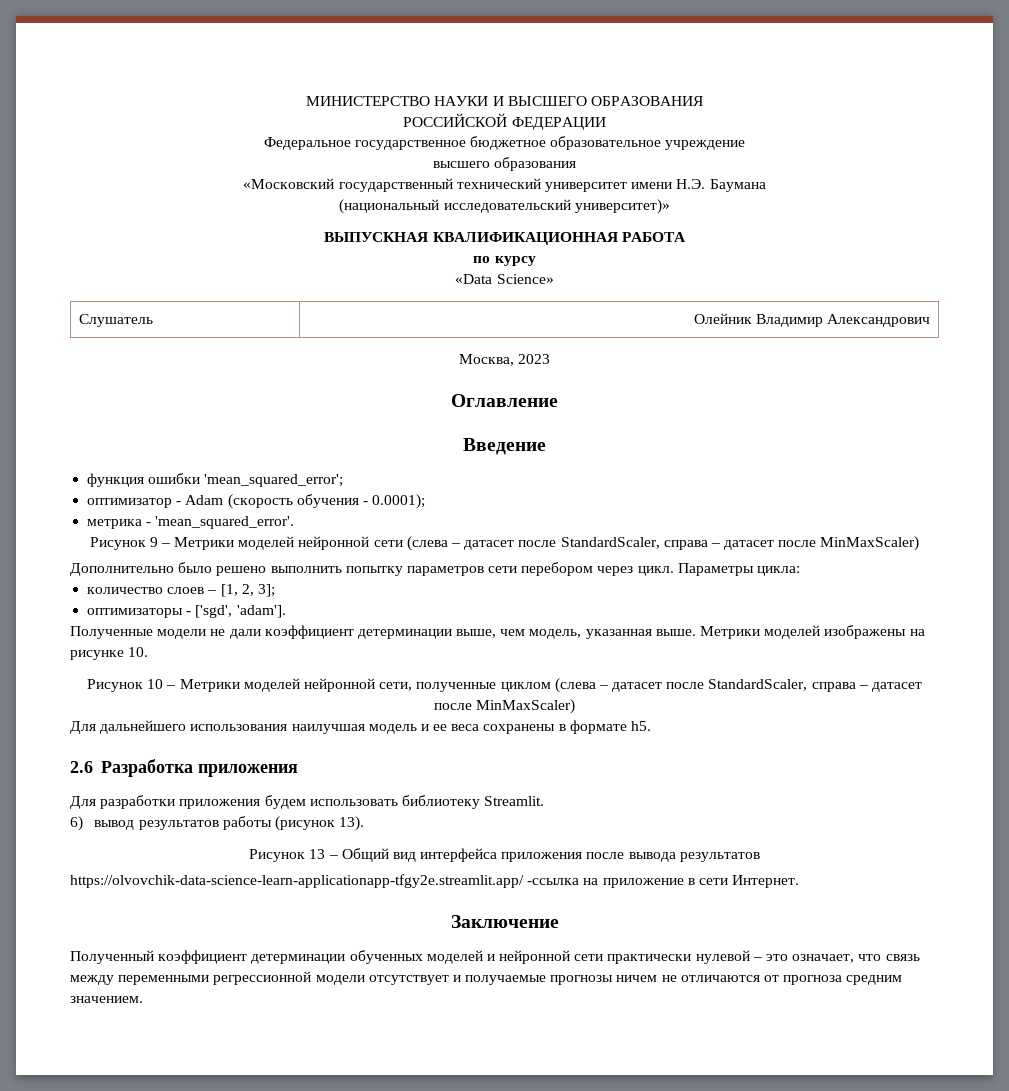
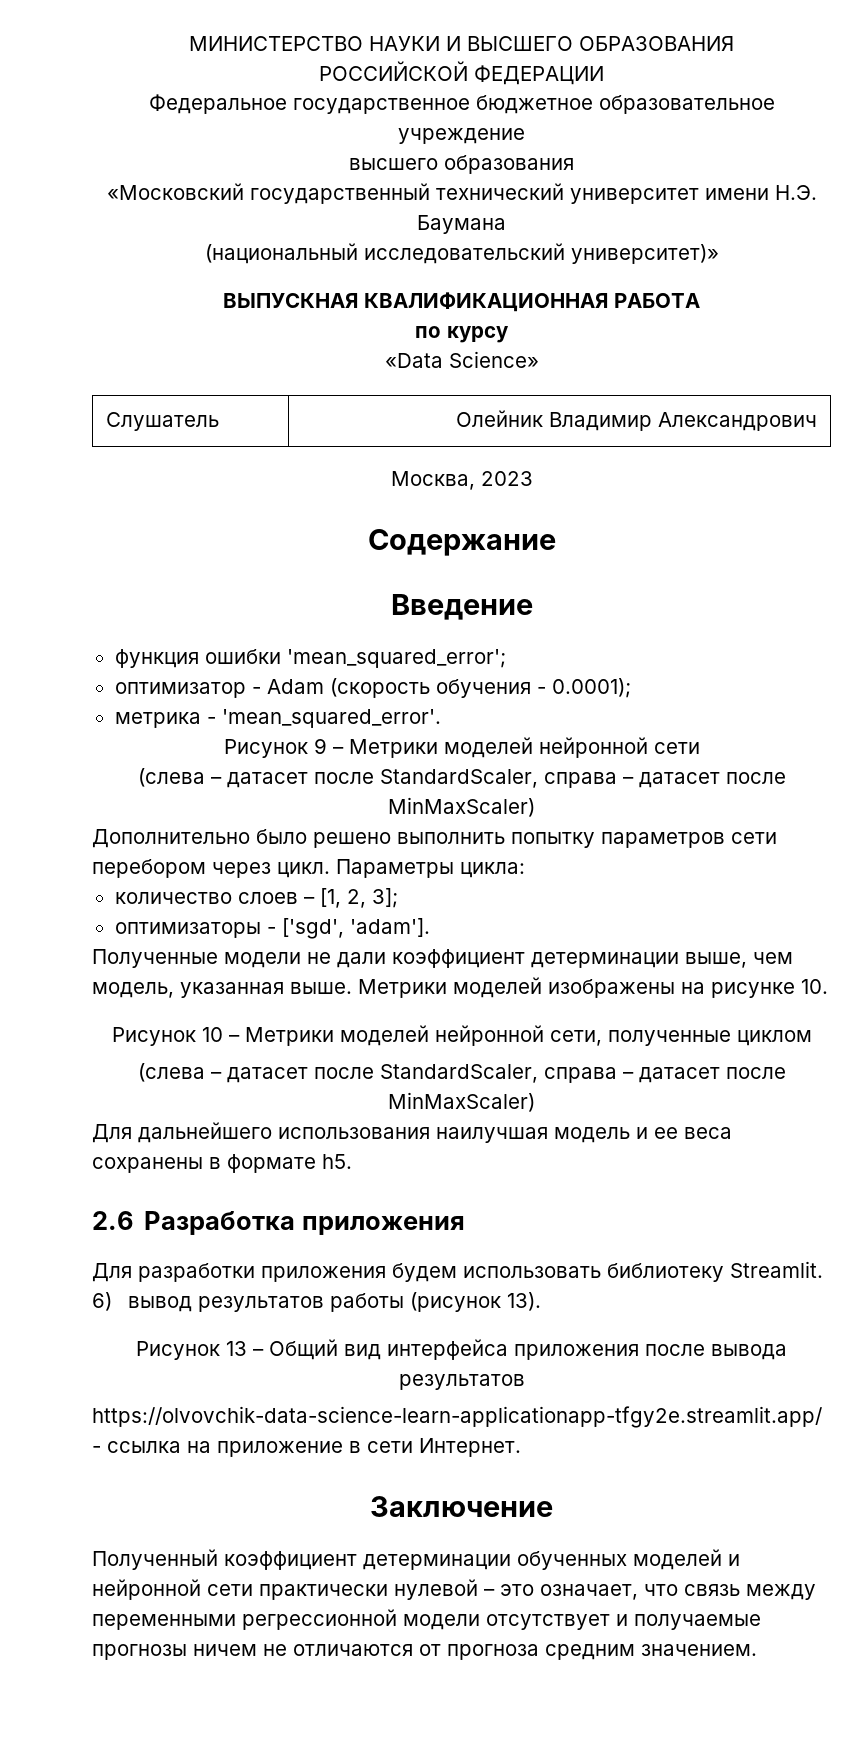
[451,394,558,407] Оглавление -> [367,529,556,556] Содержание
(403, 543) none -> (700, 748) //
(551, 687) none -> (812, 1038) //
[527,878,580,885] -ссылка -> [92,1441,181,1453] - ссылка

